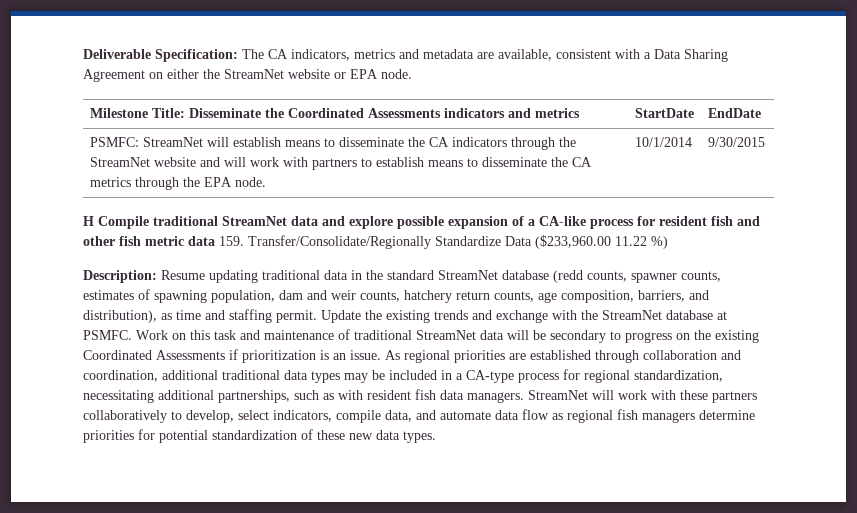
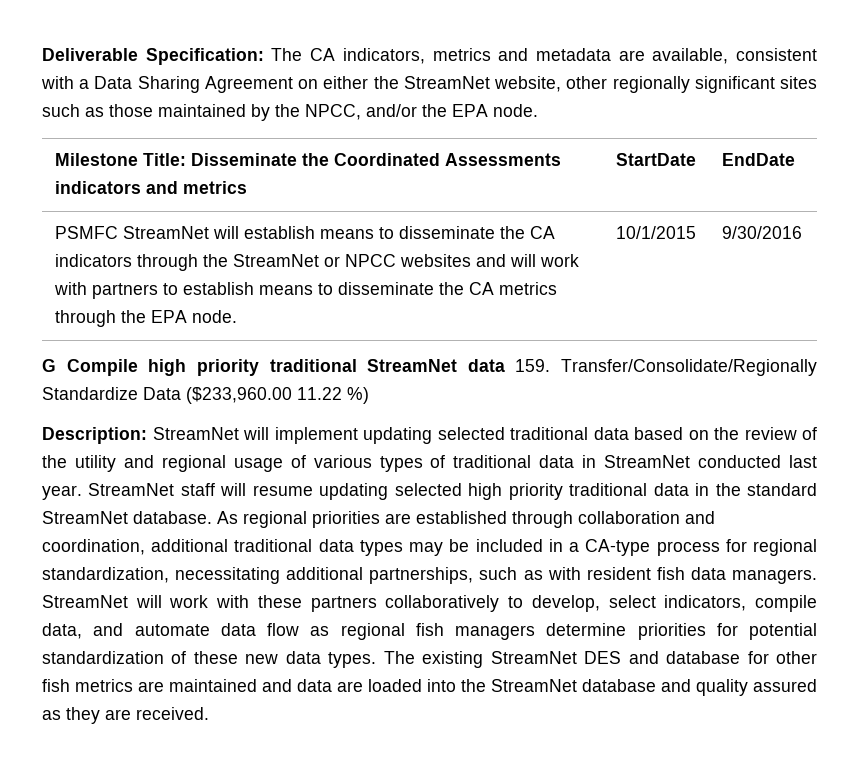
[288,69,346,79] website or -> [494,76,818,93] [42,104,447,121] website, other regionally significant sites such as those maintained by the NPCC, and/or the
[89,137,139,147] PSMFC: -> [54,226,118,239] PSMFC
[153,157,196,167] website -> [323,254,471,267] or NPCC websites
[634,137,692,147] [707,137,765,147] [83,216,760,229] [83,236,184,246] 10/1/2014 | 9/30/2015 // H Compile traditional StreamNet data and explore possible expansion of a CA-like process for resident fish and other fish metric -> [615,226,696,239] [721,226,802,239] [42,359,458,376] 10/1/2015 | 9/30/2016 // G Compile high priority traditional StreamNet
[161,270,258,283] Resume updating -> [152,427,817,444] [42,455,818,472] [42,483,563,500] StreamNet will implement updating selected traditional data based on the review of the utility and regional usage of various types of traditional data in StreamNet conducted last year. StreamNet staff will resume updating selected high priority
[502,270,721,283] [83,289,709,303] [83,309,727,323] [83,329,759,343] [83,349,381,363] database (redd counts, spawner counts, estimates of spawning population, dam and weir counts, hatchery return counts, age composition, barriers, and distribution), as time and staffing permit. Update the existing trends and exchange with the StreamNet database at PSMFC. Work on this task and maintenance of traditional StreamNet data will be secondary to progress on the existing Coordinated Assessments if prioritization is an issue. -> [133,511,212,524] database.
(436, 437) none -> [383,651,817,668] [42,679,817,696] [42,707,209,724] The existing StreamNet DES and database for other fish metrics are maintained and data are loaded into the StreamNet database and quality assured as they are received.

